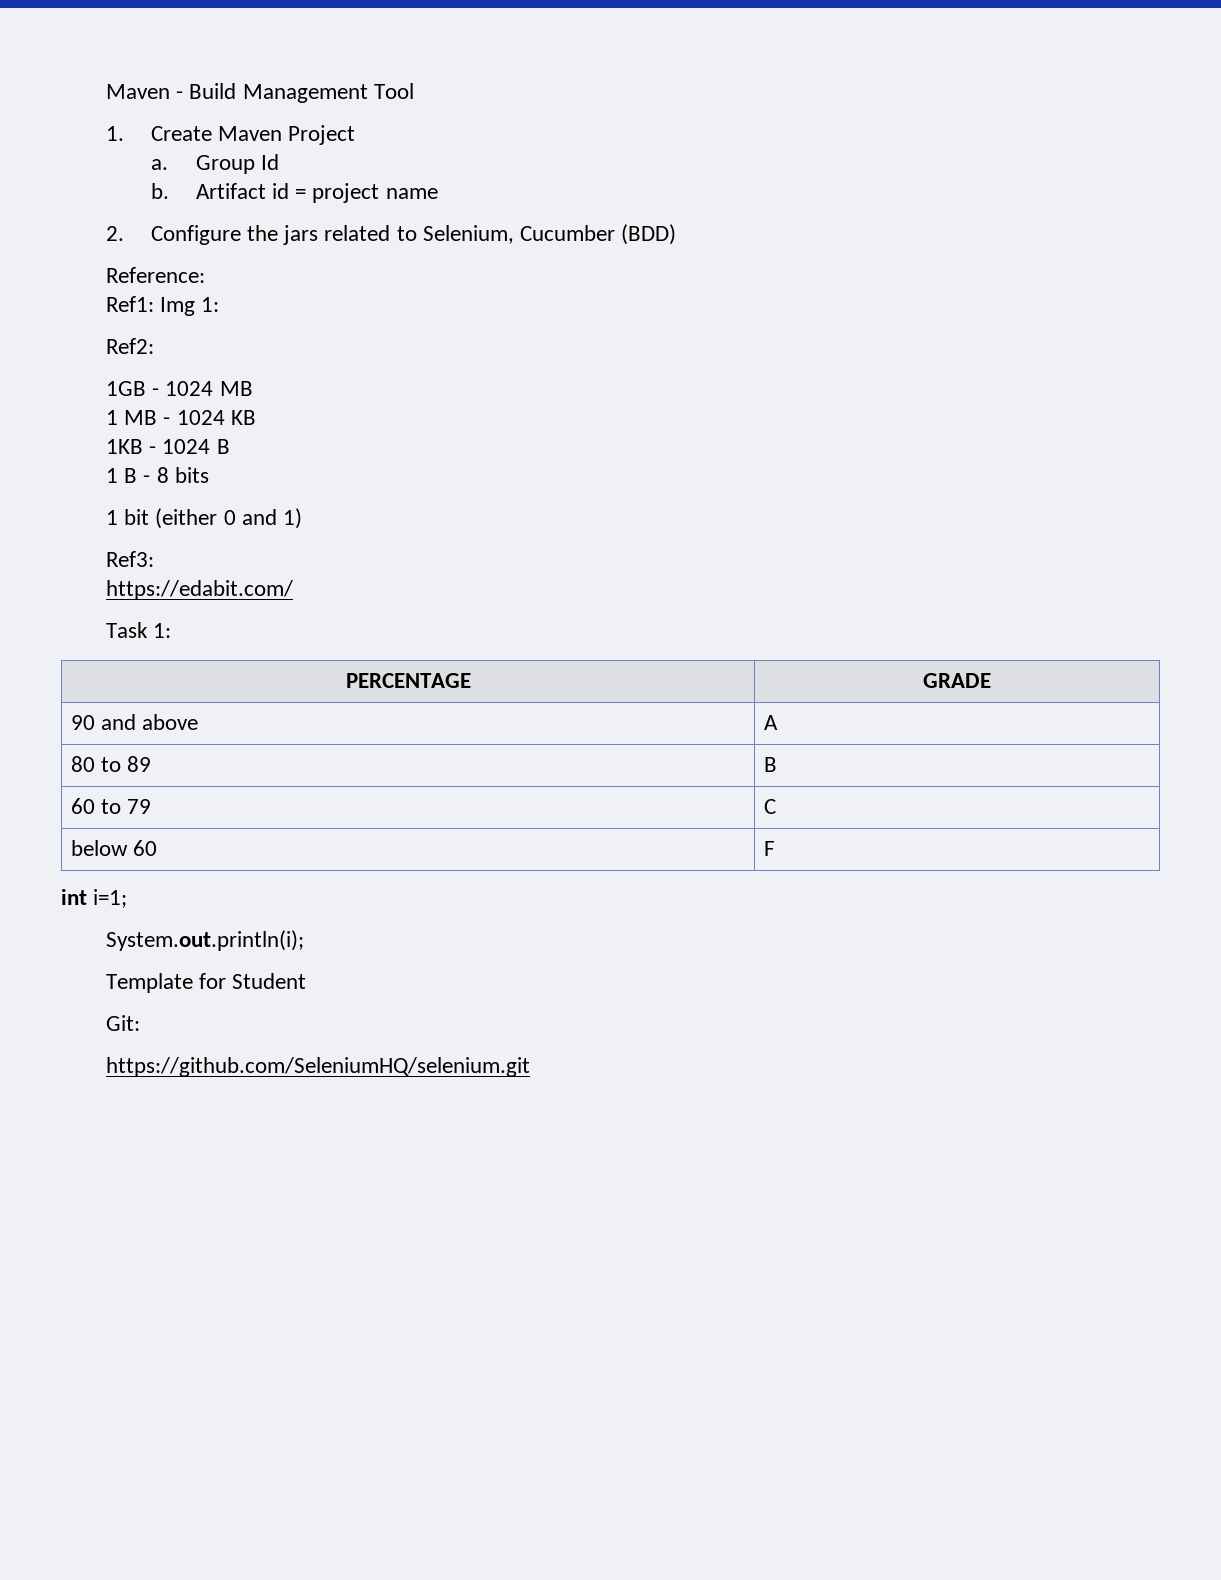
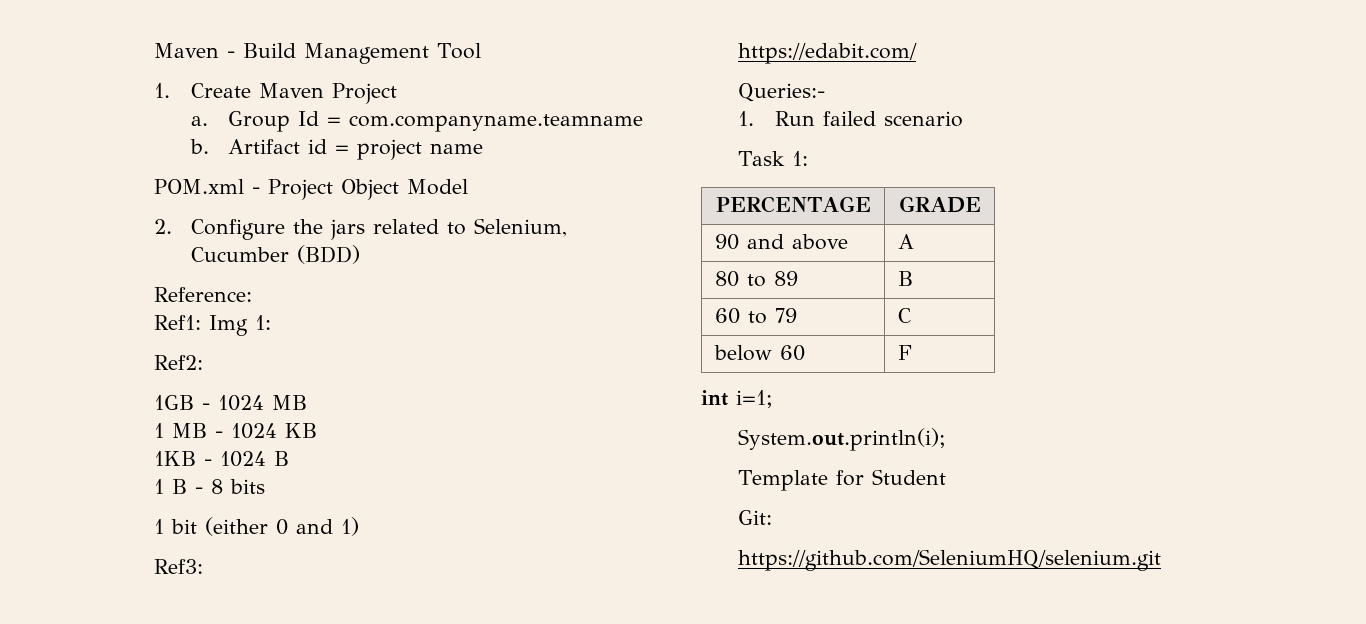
(279, 162) none -> [326,114,643,132] = com.companyname.teamname
(438, 193) none -> [153,179,468,200] // POM.xml - Project Object Model
(293, 590) none -> [737,83,825,102] [737,111,963,127] // Queries:- // 1. Run failed scenario

